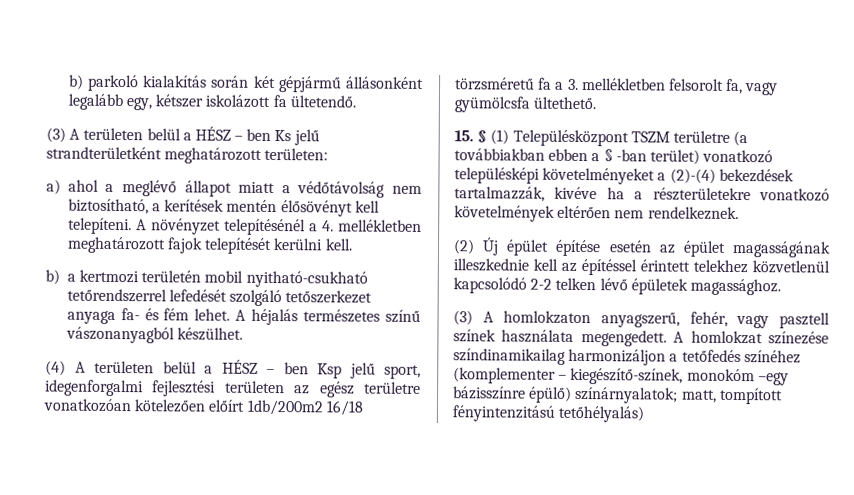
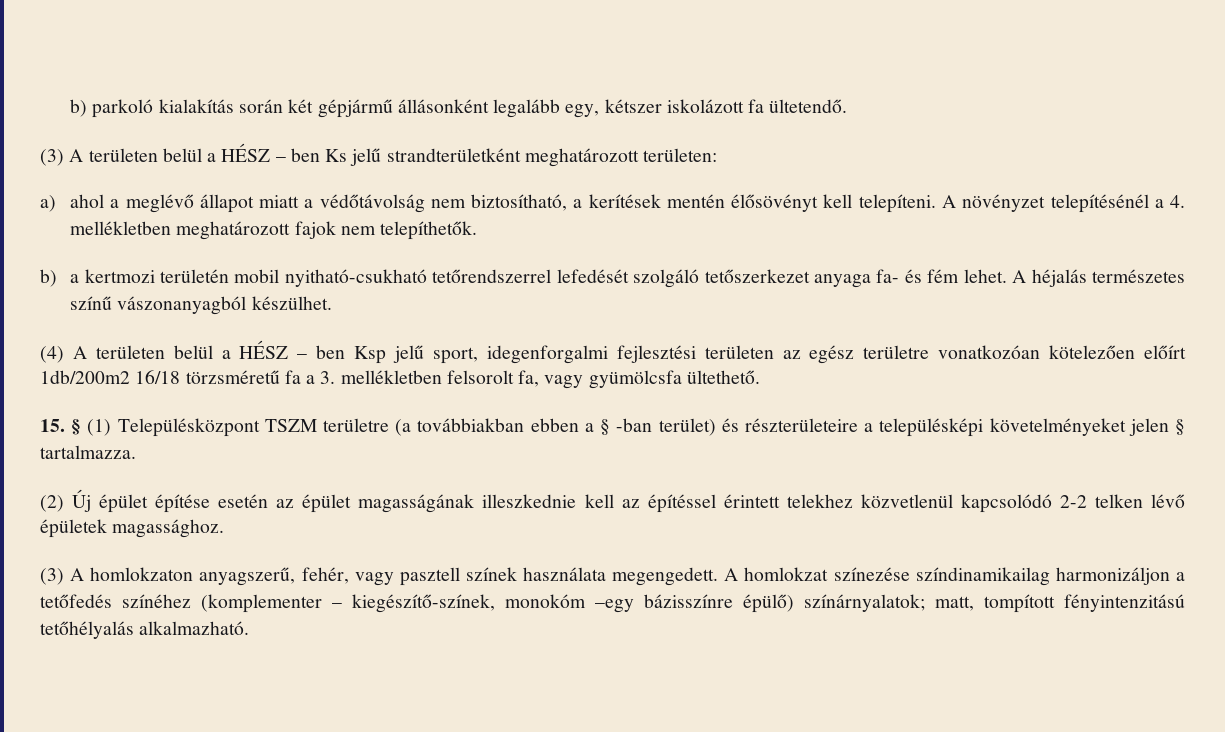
[204,237,353,254] telepítését kerülni kell. -> [341,221,478,240] nem telepíthetők.
[702,149,774,164] [454,167,794,185] [454,186,830,202] [454,205,739,222] vonatkozó településképi követelményeket a (2)-(4) bekezdések tartalmazzák, kivéve ha a részterületekre vonatkozó követelmények eltérően nem rendelkeznek. -> [721,418,1185,437] [40,445,136,459] és részterületeire a településképi követelményeket jelen § tartalmazza.
[558,405,645,423] tetőhélyalás) -> [40,621,250,639] tetőhélyalás alkalmazható.

